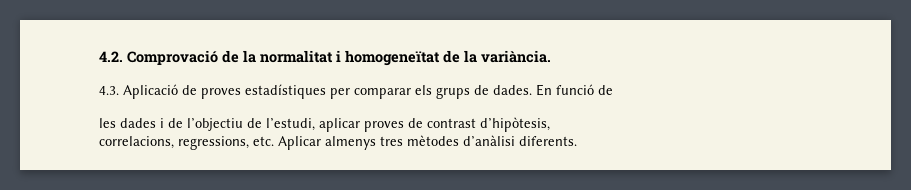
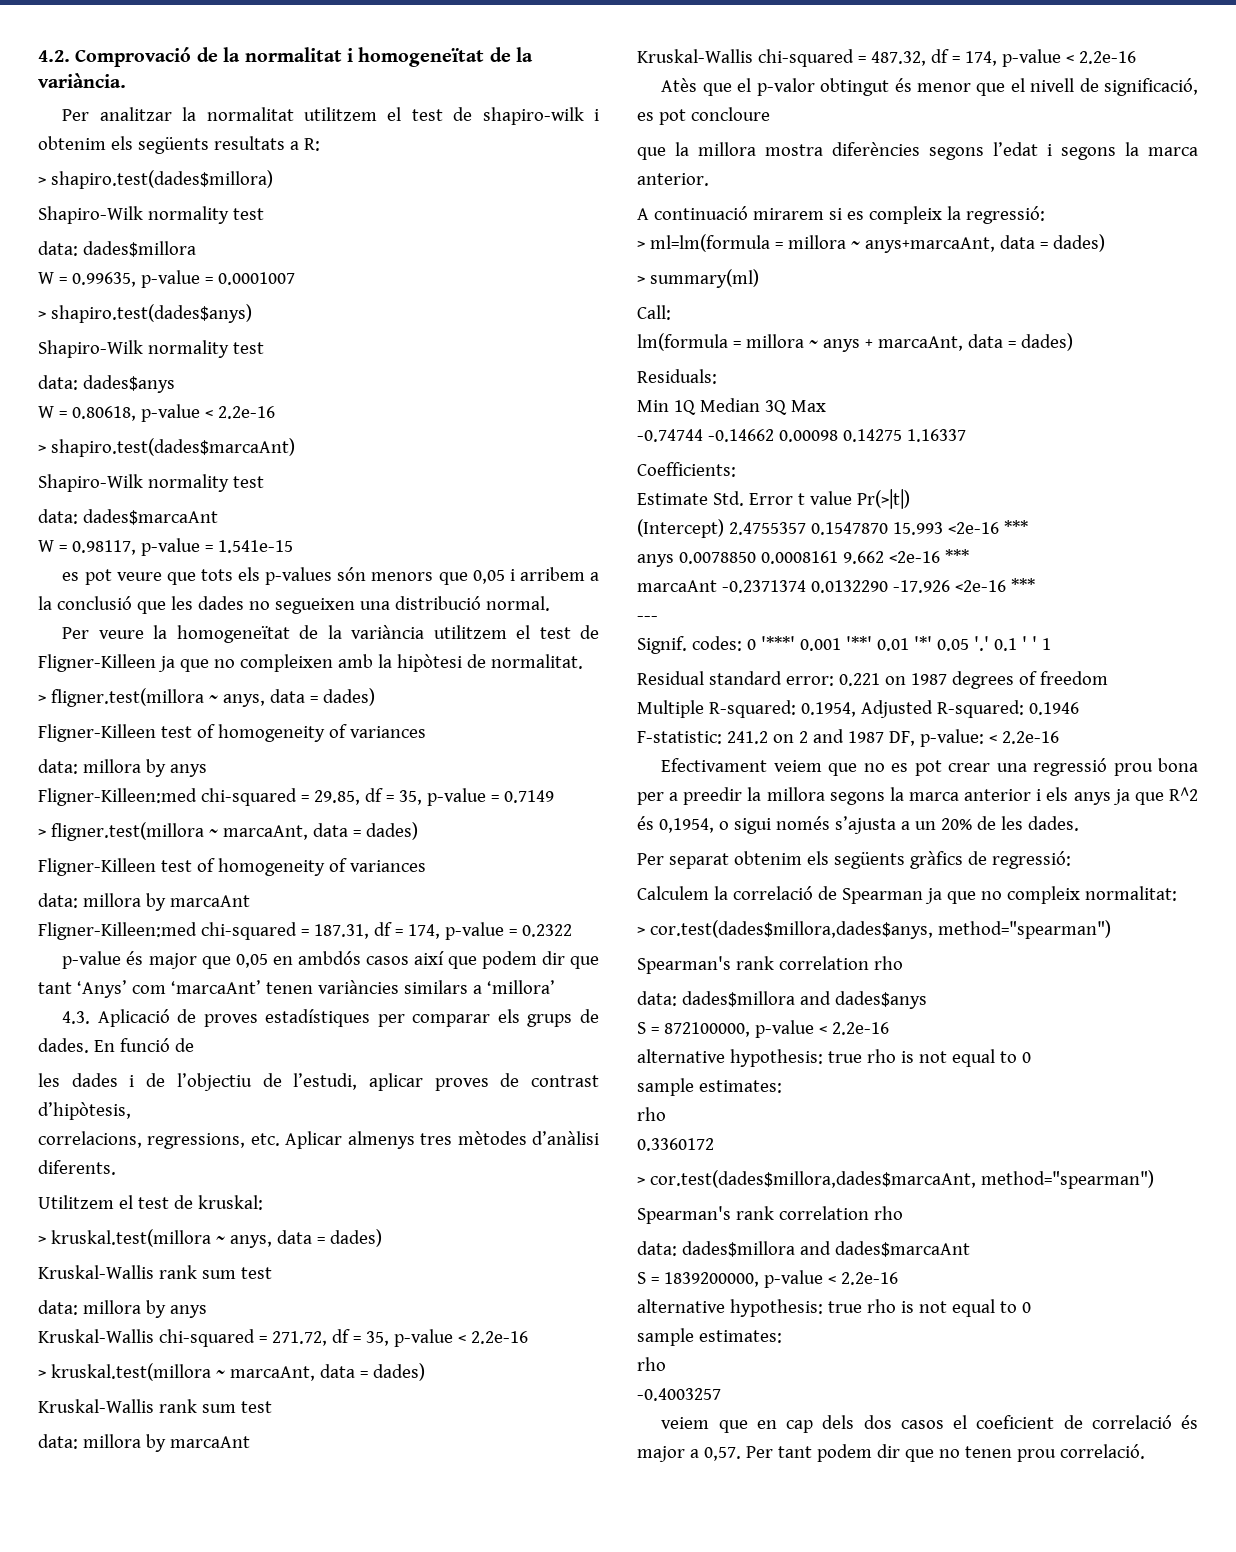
(551, 56) none -> [62,107,599,125] [38,136,320,154] [38,170,273,189] [38,206,264,224] [38,241,196,257] [38,270,295,288] [38,304,252,323] [38,340,264,358] [38,375,175,393] [38,404,275,422] [38,438,295,457] [38,474,264,492] [38,509,218,525] [38,538,293,556] [62,567,600,585] [38,596,550,614] [62,625,600,643] [38,654,583,672] [38,688,375,707] [38,724,426,742] [38,759,207,777] [38,788,554,806] [38,822,418,841] [38,858,426,876] [38,893,250,911] [38,922,572,940] [62,951,600,969] [38,980,555,998] // Per analitzar la normalitat utilitzem el test de shapiro-wilk i obtenim els següents resultats a R: // > shapiro.test(dades$millora) // Shapiro-Wilk normality test // data: dades$millora // W = 0.99635, p-value = 0.0001007 // > shapiro.test(dades$anys) // Shapiro-Wilk normality test // data: dades$anys // W = 0.80618, p-value < 2.2e-16 // > shapiro.test(dades$marcaAnt) // Shapiro-Wilk normality test // data: dades$marcaAnt // W = 0.98117, p-value = 1.541e-15 // es pot veure que tots els p-values són menors que 0,05 i arribem a la conclusió que les dades no segueixen una distribució normal. // Per veure la homogeneïtat de la variància utilitzem el test de Fligner-Killeen ja que no compleixen amb la hipòtesi de normalitat. // > fligner.test(millora ~ anys, data = dades) // Fligner-Killeen test of homogeneity of variances // data: millora by anys // Fligner-Killeen:med chi-squared = 29.85, df = 35, p-value = 0.7149 // > fligner.test(millora ~ marcaAnt, data = dades) // Fligner-Killeen test of homogeneity of variances // data: millora by marcaAnt // Fligner-Killeen:med chi-squared = 187.31, df = 174, p-value = 0.2322 // p-value és major que 0,05 en ambdós casos així que podem dir que tant ‘Anys’ com ‘marcaAnt’ tenen variàncies similars a ‘millora’
(577, 141) none -> [38,1195,263,1210] [38,1229,382,1248] [38,1265,272,1279] [38,1300,207,1318] [38,1329,528,1347] [38,1363,425,1381] [38,1399,272,1413] [38,1434,250,1452] [637,49,1136,67] [661,78,1198,96] [637,107,770,125] [637,142,1198,160] [637,173,709,186] [637,206,1045,224] [637,234,1105,253] [637,269,759,288] [637,305,671,320] [637,333,1073,352] [637,369,717,384] [637,398,826,415] [637,429,966,442] [637,462,736,477] [637,489,910,509] [637,519,1028,538] [637,549,969,567] [637,578,1035,593] [637,616,658,621] [637,636,1051,654] [637,671,1108,689] [637,700,1079,718] [637,729,1059,747] [661,758,1198,776] [637,787,1199,805] [637,816,1079,834] [637,851,1071,869] [637,886,1177,904] [637,920,1111,939] [637,956,903,974] [637,991,927,1009] [637,1020,889,1038] [637,1049,1031,1067] [637,1078,782,1096] [637,1107,666,1121] [637,1138,714,1151] [637,1170,1154,1189] [637,1206,903,1224] [637,1241,970,1257] [637,1270,898,1288] [637,1299,1031,1317] [637,1328,782,1346] [637,1357,666,1371] [637,1388,721,1401] [661,1415,1198,1433] [637,1444,1145,1462] // Utilitzem el test de kruskal: // > kruskal.test(millora ~ anys, data = dades) // Kruskal-Wallis rank sum test // data: millora by anys // Kruskal-Wallis chi-squared = 271.72, df = 35, p-value < 2.2e-16 // > kruskal.test(millora ~ marcaAnt, data = dades) // Kruskal-Wallis rank sum test // data: millora by marcaAnt // Kruskal-Wallis chi-squared = 487.32, df = 174, p-value < 2.2e-16 // Atès que el p-valor obtingut és menor que el nivell de significació, es pot concloure // que la millora mostra diferències segons l’edat i segons la marca anterior. // A continuació mirarem si es compleix la regressió: // > ml=lm(formula = millora ~ anys+marcaAnt, data = dades) // > summary(ml) // Call: // lm(formula = millora ~ anys + marcaAnt, data = dades) // Residuals: // Min 1Q Median 3Q Max // -0.74744 -0.14662 0.00098 0.14275 1.16337 // Coefficients: // Estimate Std. Error t value Pr(>|t|) // (Intercept) 2.4755357 0.1547870 15.993 <2e-16 *** // anys 0.0078850 0.0008161 9.662 <2e-16 *** // marcaAnt -0.2371374 0.0132290 -17.926 <2e-16 *** // --- // Signif. codes: 0 '***' 0.001 '**' 0.01 '*' 0.05 '.' 0.1 ' ' 1 // Residual standard error: 0.221 on 1987 degrees of freedom // Multiple R-squared: 0.1954, Adjusted R-squared: 0.1946 // F-statistic: 241.2 on 2 and 1987 DF, p-value: < 2.2e-16 // Efectivament veiem que no es pot crear una regressió prou bona per a preedir la millora segons la marca anterior i els anys ja que R^2 és 0,1954, o sigui només s’ajusta a un 20% de les dades. // Per separat obtenim els següents gràfics de regressió: // Calculem la correlació de Spearman ja que no compleix normalitat: // > cor.test(dades$millora,dades$anys, method="spearman") // Spearman's rank correlation rho // data: dades$millora and dades$anys // S = 872100000, p-value < 2.2e-16 // alternative hypothesis: true rho is not equal to 0 // sample estimates: // rho // 0.3360172 // > cor.test(dades$millora,dades$marcaAnt, method="spearman") // Spearman's rank correlation rho // data: dades$millora and dades$marcaAnt // S = 1839200000, p-value < 2.2e-16 // alternative hypothesis: true rho is not equal to 0 // sample estimates: // rho // -0.4003257 // veiem que en cap dels dos casos el coeficient de correlació és major a 0,57. Per tant podem dir que no tenen prou correlació.

